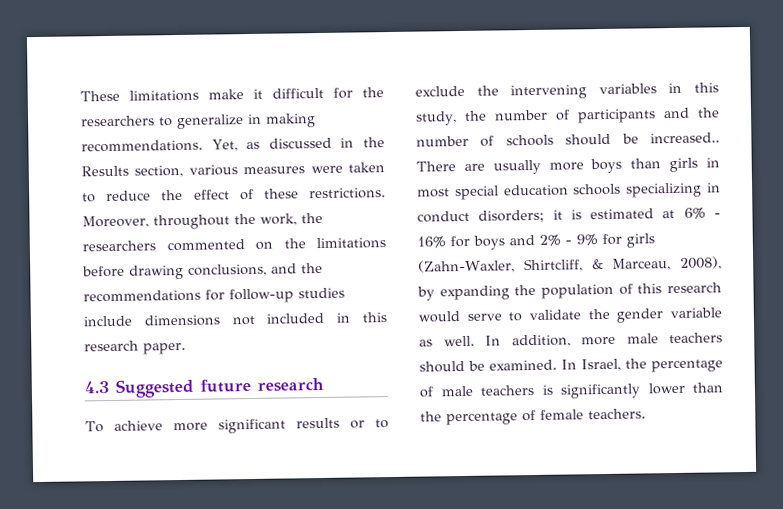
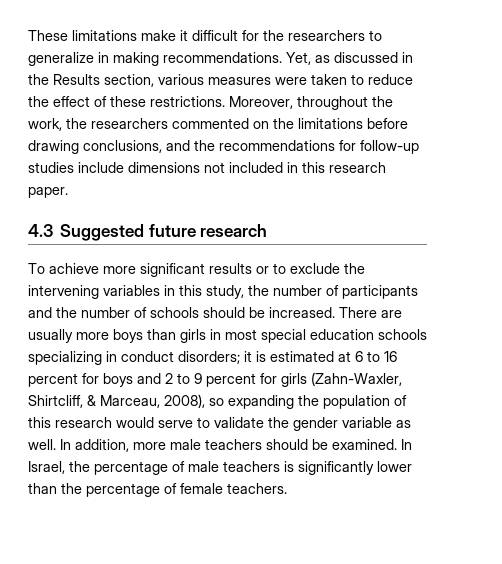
[650,132,720,144] increased.. -> [269,307,335,318] increased.
[683,207,721,219] [417,234,598,250] 6% - 16% for boys and 2% - 9% -> [355,351,397,362] [28,373,256,387] 6 to 16 percent for boys and 2 to 9 percent
[417,286,435,301] by -> [209,398,224,406] so

